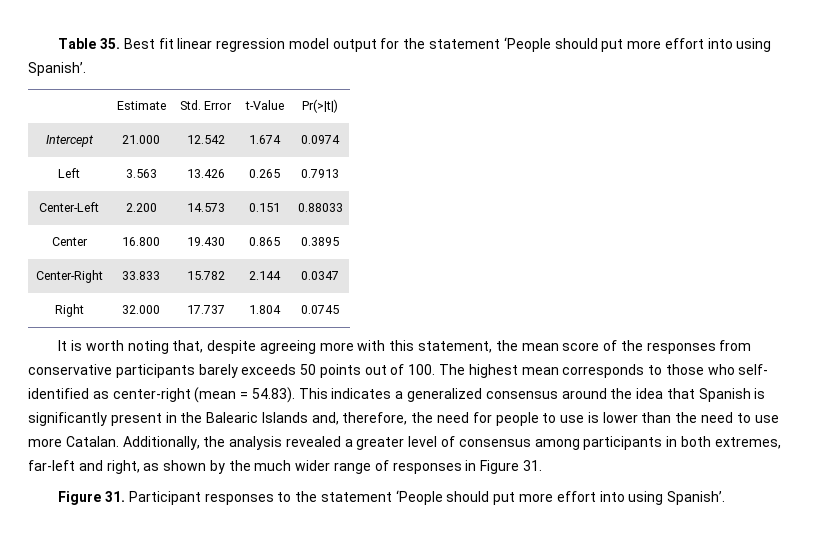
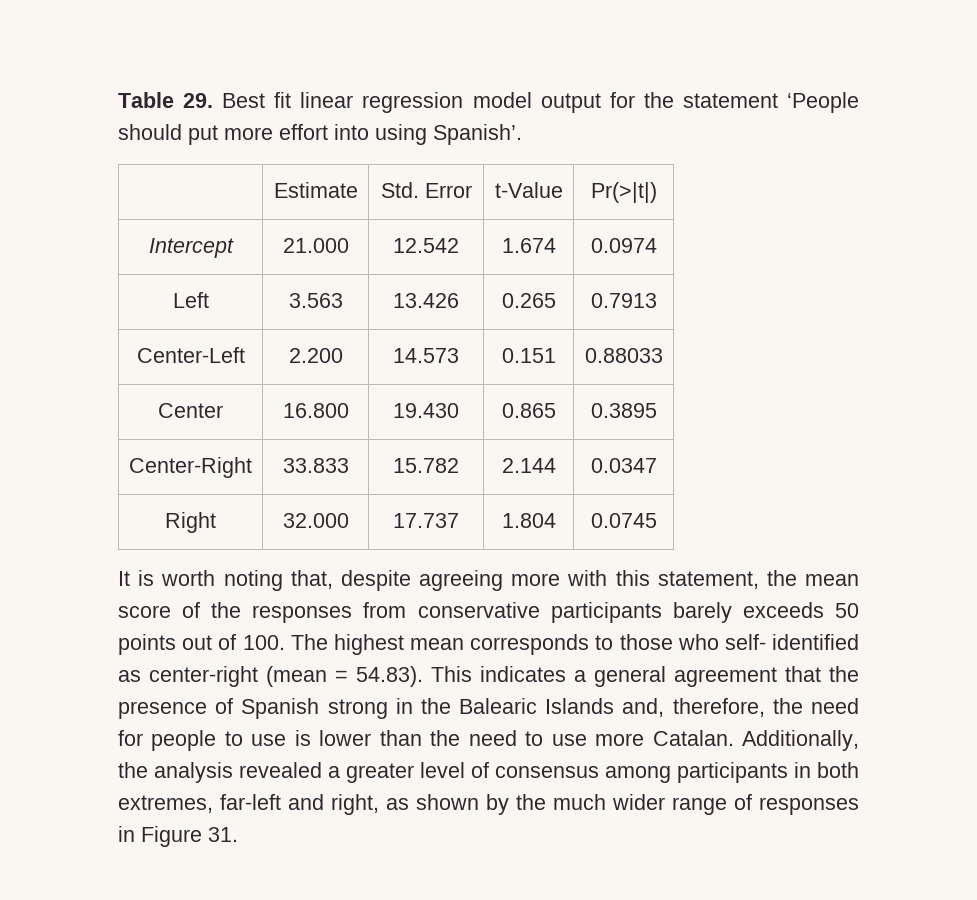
[100,38,121,49] 35. -> [183,93,214,108] 29.
[407,388,766,402] [28,412,162,426] generalized consensus around the idea that Spanish is significantly present -> [594,666,859,687] [118,698,388,719] general agreement that the presence of Spanish strong
[58,490,726,505] // Figure 31. Participant responses to the statement ‘People should put more effort into using Spanish’. -> (238, 834) none

